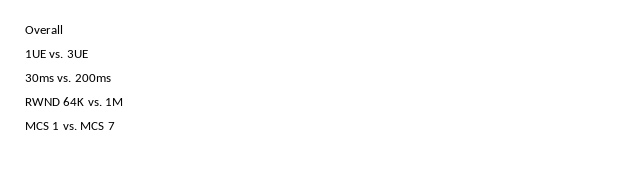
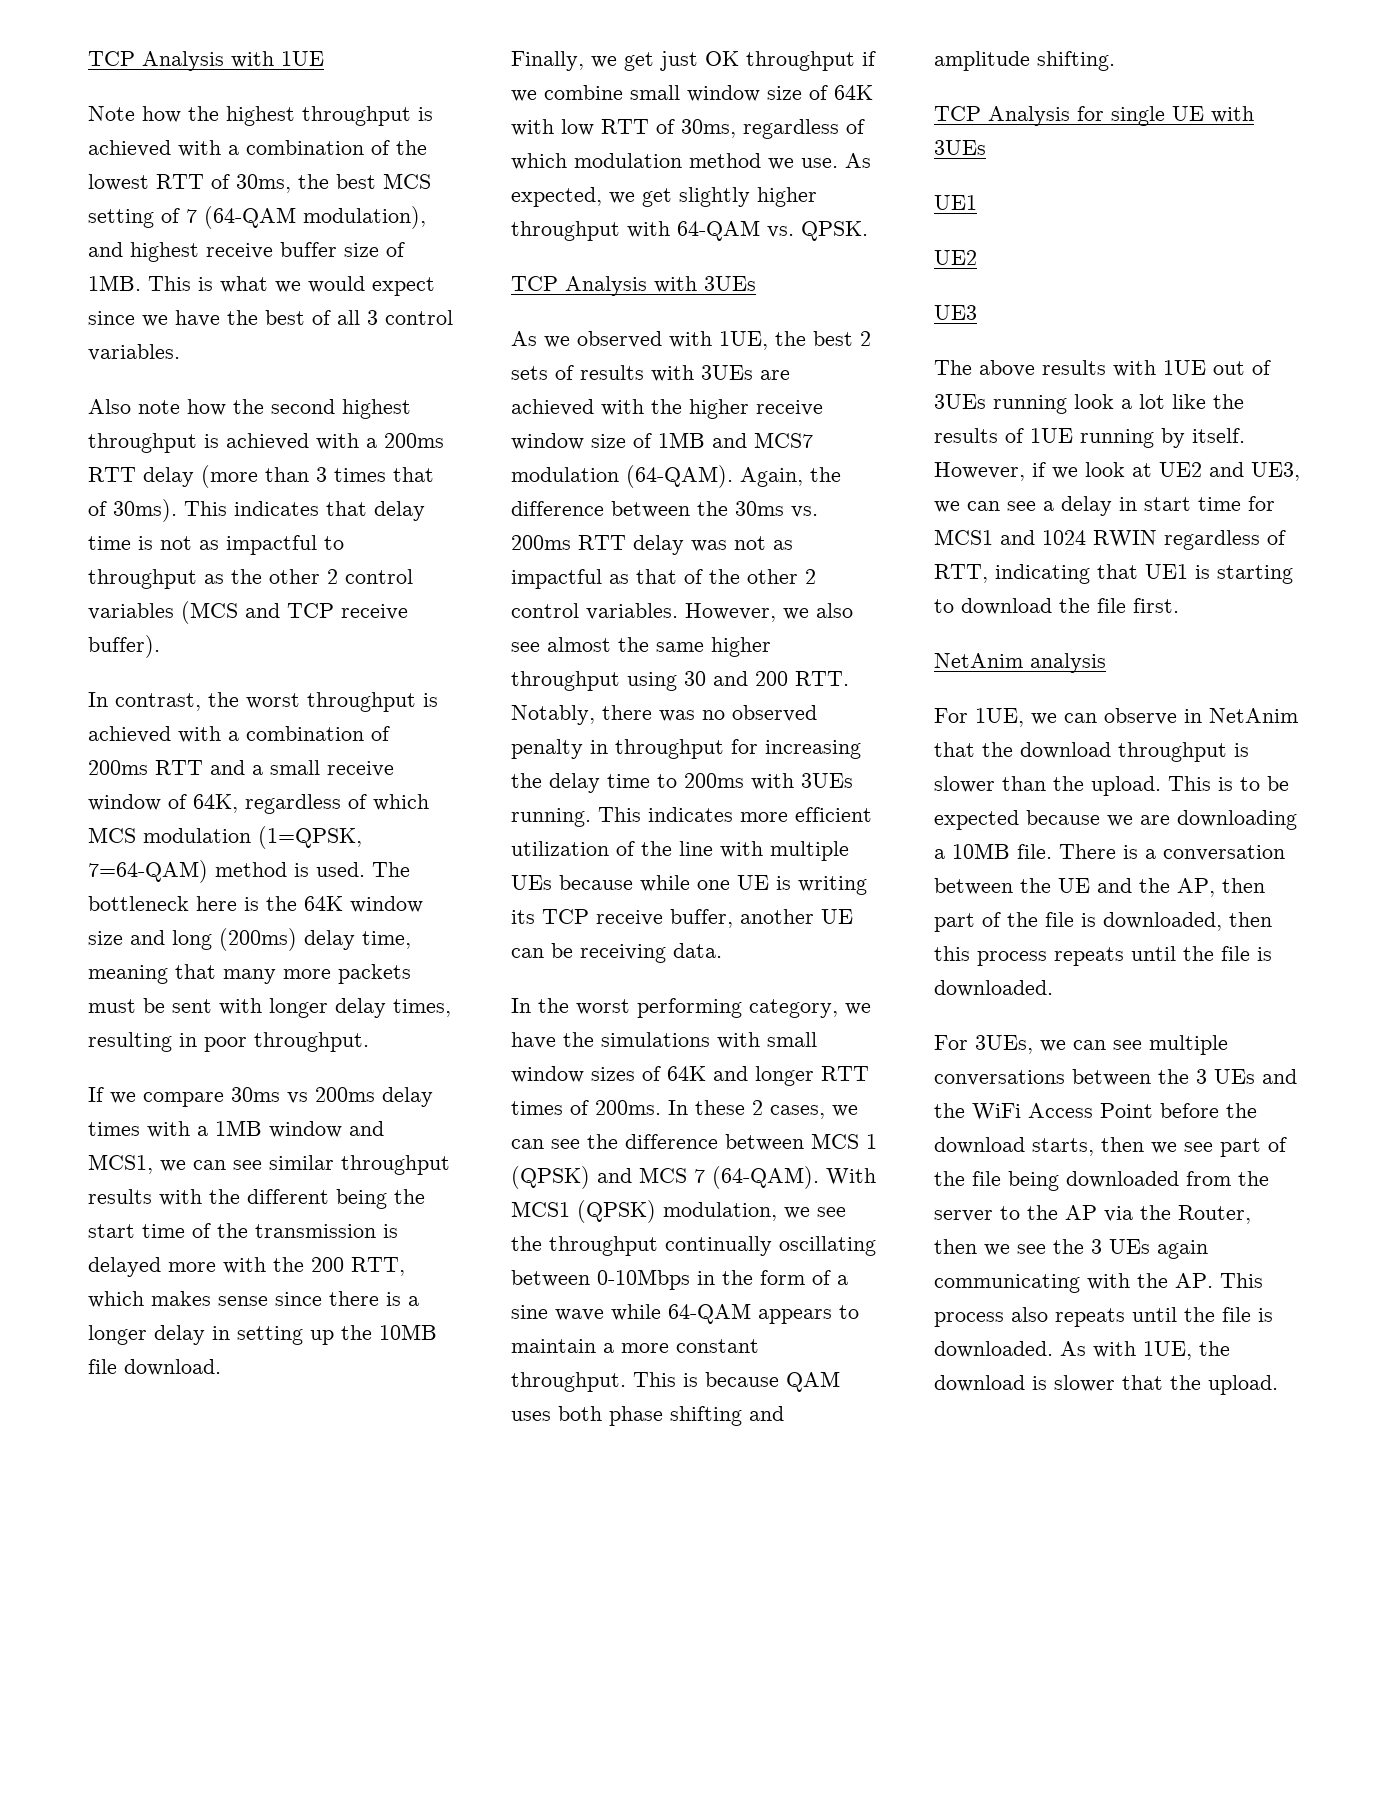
[25,25,63,34] [25,50,88,58] [25,74,111,82] [25,97,124,106] [25,122,115,130] Overall // 1UE vs. 3UE // 30ms vs. 200ms // RWND 64K vs. 1M // MCS 1 vs. MCS 7 -> [88,51,324,71] [88,106,433,126] [88,140,427,157] [88,173,431,193] [88,206,426,229] [88,242,405,262] [88,275,435,296] [88,310,453,327] [88,344,180,361] [88,399,411,419] [88,433,444,453] [88,465,434,488] [88,499,425,522] [88,535,344,555] [88,569,413,589] [88,601,408,624] [88,635,160,658] [88,692,438,712] [88,726,390,743] [88,760,394,777] [88,794,429,814] [88,826,362,849] [88,860,410,883] [88,896,423,913] [88,928,411,951] [88,964,411,984] [88,998,451,1018] [88,1032,369,1052] [88,1087,433,1107] [88,1120,384,1138] [88,1154,450,1175] [88,1189,425,1209] [88,1223,398,1238] [88,1257,405,1277] [88,1291,419,1308] [88,1324,437,1345] [88,1359,221,1376] [511,51,876,71] [511,85,873,102] [511,119,865,139] [511,153,871,170] [511,187,817,207] [511,220,868,241] [511,276,756,296] [511,331,871,350] [511,365,790,382] [511,399,823,419] [511,432,813,450] [511,465,841,488] [511,501,818,518] [511,535,793,555] [511,569,816,589] [511,603,853,622] [511,637,771,657] [511,671,849,691] [511,705,817,725] [511,739,861,759] [511,773,853,793] [511,807,872,827] [511,841,849,861] [511,875,867,895] [511,909,853,928] [511,943,722,963] [511,998,871,1018] [511,1032,817,1049] [511,1066,869,1086] [511,1100,858,1119] [511,1133,877,1151] [511,1166,876,1189] [511,1200,846,1223] [511,1236,876,1256] [511,1269,848,1290] [511,1303,859,1324] [511,1339,759,1353] [511,1371,840,1392] [511,1406,784,1426] [934,51,1115,71] [934,106,1254,126] [934,140,986,155] [934,195,977,210] [934,250,977,265] [934,305,977,320] [934,360,1271,377] [934,394,1244,414] [934,428,1245,448] [934,462,1300,481] [934,496,1275,516] [934,529,1286,550] [934,564,1293,584] [934,598,1179,615] [934,653,1106,673] [934,708,1298,727] [934,742,1249,762] [934,776,1289,796] [934,810,1297,830] [934,843,1285,861] [934,878,1265,897] [934,912,1272,932] [934,946,1272,966] [934,980,1053,997] [934,1035,1228,1055] [934,1069,1297,1086] [934,1103,1257,1120] [934,1137,1287,1157] [934,1171,1269,1191] [934,1205,1251,1224] [934,1239,1208,1259] [934,1273,1263,1293] [934,1307,1273,1327] [934,1341,1230,1360] [934,1375,1278,1395] TCP Analysis with 1UE // Note how the highest throughput is achieved with a combination of the lowest RTT of 30ms, the best MCS setting of 7 (64-QAM modulation), and highest receive buffer size of 1MB. This is what we would expect since we have the best of all 3 control variables. // Also note how the second highest throughput is achieved with a 200ms RTT delay (more than 3 times that of 30ms). This indicates that delay time is not as impactful to throughput as the other 2 control variables (MCS and TCP receive buffer). // In contrast, the worst throughput is achieved with a combination of 200ms RTT and a small receive window of 64K, regardless of which MCS modulation (1=QPSK, 7=64-QAM) method is used. The bottleneck here is the 64K window size and long (200ms) delay time, meaning that many more packets must be sent with longer delay times, resulting in poor throughput. // If we compare 30ms vs 200ms delay times with a 1MB window and MCS1, we can see similar throughput results with the different being the start time of the transmission is delayed more with the 200 RTT, which makes sense since there is a longer delay in setting up the 10MB file download. // Finally, we get just OK throughput if we combine small window size of 64K with low RTT of 30ms, regardless of which modulation method we use. As expected, we get slightly higher throughput with 64-QAM vs. QPSK. // TCP Analysis with 3UEs // As we observed with 1UE, the best 2 sets of results with 3UEs are achieved with the higher receive window size of 1MB and MCS7 modulation (64-QAM). Again, the difference between the 30ms vs. 200ms RTT delay was not as impactful as that of the other 2 control variables. However, we also see almost the same higher throughput using 30 and 200 RTT. Notably, there was no observed penalty in throughput for increasing the delay time to 200ms with 3UEs running. This indicates more efficient utilization of the line with multiple UEs because while one UE is writing its TCP receive buffer, another UE can be receiving data. // In the worst performing category, we have the simulations with small window sizes of 64K and longer RTT times of 200ms. In these 2 cases, we can see the difference between MCS 1 (QPSK) and MCS 7 (64-QAM). With MCS1 (QPSK) modulation, we see the throughput continually oscillating between 0-10Mbps in the form of a sine wave while 64-QAM appears to maintain a more constant throughput. This is because QAM uses both phase shifting and amplitude shifting. // TCP Analysis for single UE with 3UEs // UE1 // UE2 // UE3 // The above results with 1UE out of 3UEs running look a lot like the results of 1UE running by itself. However, if we look at UE2 and UE3, we can see a delay in start time for MCS1 and 1024 RWIN regardless of RTT, indicating that UE1 is starting to download the file first. // NetAnim analysis // For 1UE, we can observe in NetAnim that the download throughput is slower than the upload. This is to be expected because we are downloading a 10MB file. There is a conversation between the UE and the AP, then part of the file is downloaded, then this process repeats until the file is downloaded. // For 3UEs, we can see multiple conversations between the 3 UEs and the WiFi Access Point before the download starts, then we see part of the file being downloaded from the server to the AP via the Router, then we see the 3 UEs again communicating with the AP. This process also repeats until the file is downloaded. As with 1UE, the download is slower that the upload.

